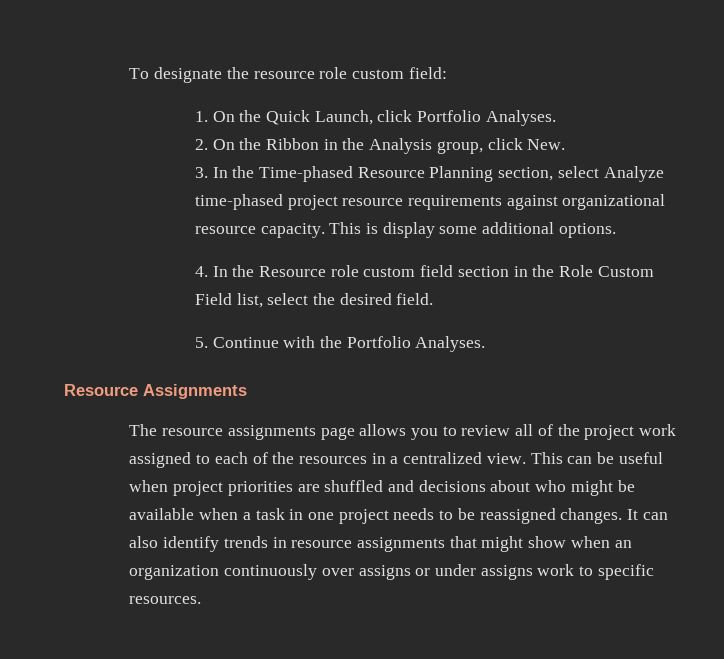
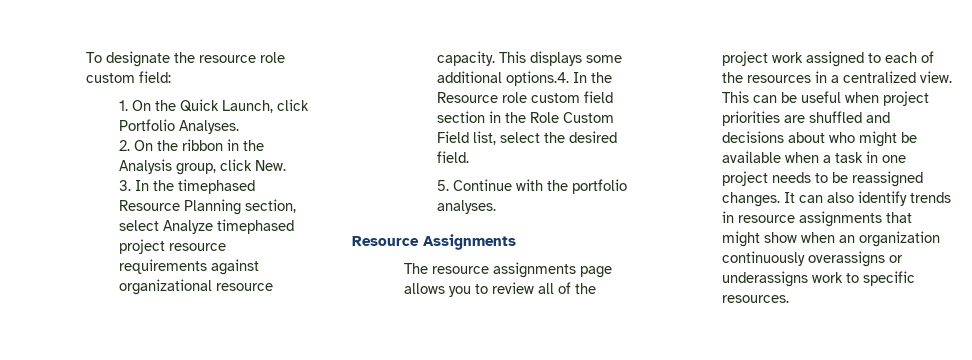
[265,138,319,150] Ribbon -> [181,139,223,151] ribbon
[258,166,353,182] Time-phased -> [177,179,255,194] timephased
[194,194,283,210] time-phased -> [216,219,294,234] timephased
[365,222,616,238] [194,266,208,277] is display some additional options. // 4. -> [529,51,622,66] [436,71,569,86] displays some additional options.4.
[346,336,486,352] Portfolio Analyses. -> [571,179,627,194] [436,200,496,214] portfolio analyses.
[321,564,533,580] over assigns or under assigns -> [808,251,904,267] [722,271,809,287] overassigns or underassigns

